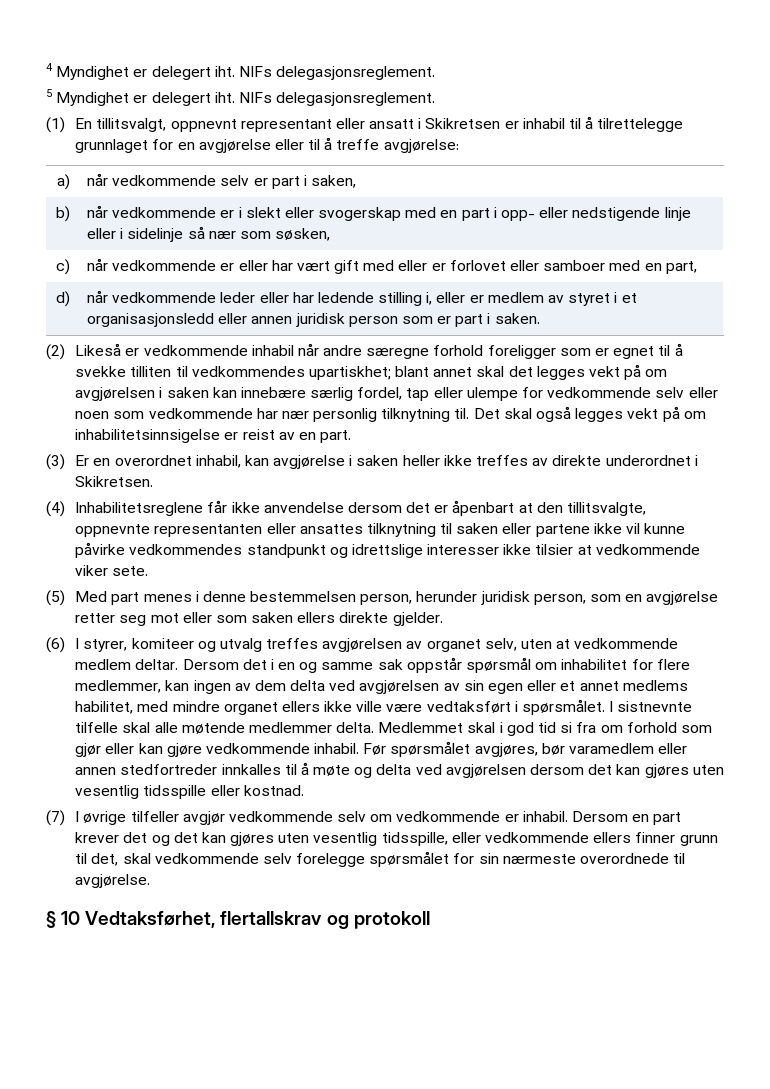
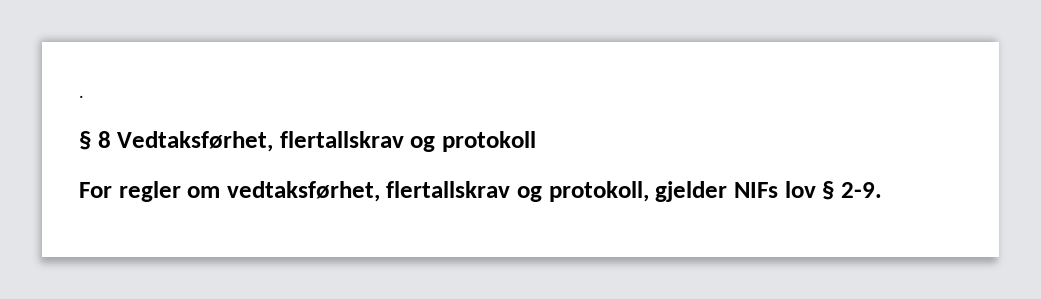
[46,63,436,80] [46,89,436,106] [46,116,684,133] [75,137,459,153] [57,174,71,190] [86,173,357,189] [56,206,71,222] [86,205,691,221] [86,226,331,242] [56,259,71,275] [86,258,697,274] [56,291,71,307] [86,290,637,306] [86,313,540,327] [46,343,683,360] [75,364,668,380] [75,387,718,401] [75,406,706,422] [75,429,352,443] [46,454,698,470] [75,476,154,487] [46,500,646,517] [75,523,686,537] [75,542,700,558] [75,565,149,576] [46,590,719,606] [75,612,443,626] [46,637,679,653] [75,657,690,673] [75,680,688,694] [75,699,693,715] [75,722,712,736] [75,741,688,757] [75,762,724,778] [75,785,304,799] [46,810,682,826] [75,832,718,846] [75,851,686,867] [75,874,151,888] [46,911,81,928] 4 Myndighet er delegert iht. NIFs delegasjonsreglement. // 5 Myndighet er delegert iht. NIFs delegasjonsreglement. // (1) En tillitsvalgt, oppnevnt representant eller ansatt i Skikretsen er inhabil til å tilrettelegge grunnlaget for en avgjørelse eller til å treffe avgjørelse: // a) | når vedkommende selv er part i saken, // b) | når vedkommende er i slekt eller svogerskap med en part i opp- eller nedstigende linje eller i sidelinje så nær som søsken, // c) | når vedkommende er eller har vært gift med eller er forlovet eller samboer med en part, // d) | når vedkommende leder eller har ledende stilling i, eller er medlem av styret i et organisasjonsledd eller annen juridisk person som er part i saken. // (2) Likeså er vedkommende inhabil når andre særegne forhold foreligger som er egnet til å svekke tilliten til vedkommendes upartiskhet; blant annet skal det legges vekt på om avgjørelsen i saken kan innebære særlig fordel, tap eller ulempe for vedkommende selv eller noen som vedkommende har nær personlig tilknytning til. Det skal også legges vekt på om inhabilitetsinnsigelse er reist av en part. // (3) Er en overordnet inhabil, kan avgjørelse i saken heller ikke treffes av direkte underordnet i Skikretsen. // (4) Inhabilitetsreglene får ikke anvendelse dersom det er åpenbart at den tillitsvalgte, oppnevnte representanten eller ansattes tilknytning til saken eller partene ikke vil kunne påvirke vedkommendes standpunkt og idrettslige interesser ikke tilsier at vedkommende viker sete. // (5) Med part menes i denne bestemmelsen person, herunder juridisk person, som en avgjørelse retter seg mot eller som saken ellers direkte gjelder. // (6) I styrer, komiteer og utvalg treffes avgjørelsen av organet selv, uten at vedkommende medlem deltar. Dersom det i en og samme sak oppstår spørsmål om inhabilitet for flere medlemmer, kan ingen av dem delta ved avgjørelsen av sin egen eller et annet medlems habilitet, med mindre organet ellers ikke ville være vedtaksført i spørsmålet. I sistnevnte tilfelle skal alle møtende medlemmer delta. Medlemmet skal i god tid si fra om forhold som gjør eller kan gjøre vedkommende inhabil. Før spørsmålet avgjøres, bør varamedlem eller annen stedfortreder innkalles til å møte og delta ved avgjørelsen dersom det kan gjøres uten vesentlig tidsspille eller kostnad. // (7) I øvrige tilfeller avgjør vedkommende selv om vedkommende er inhabil. Dersom en part krever det og det kan gjøres uten vesentlig tidsspille, eller vedkommende ellers finner grunn til det, skal vedkommende selv forelegge spørsmålet for sin nærmeste overordnede til avgjørelse. // § 10 -> [79,95,84,98] [79,131,111,150] . // § 8
(430, 920) none -> [79,181,882,202] // For regler om vedtaksførhet, flertallskrav og protokoll, gjelder NIFs lov § 2-9.

